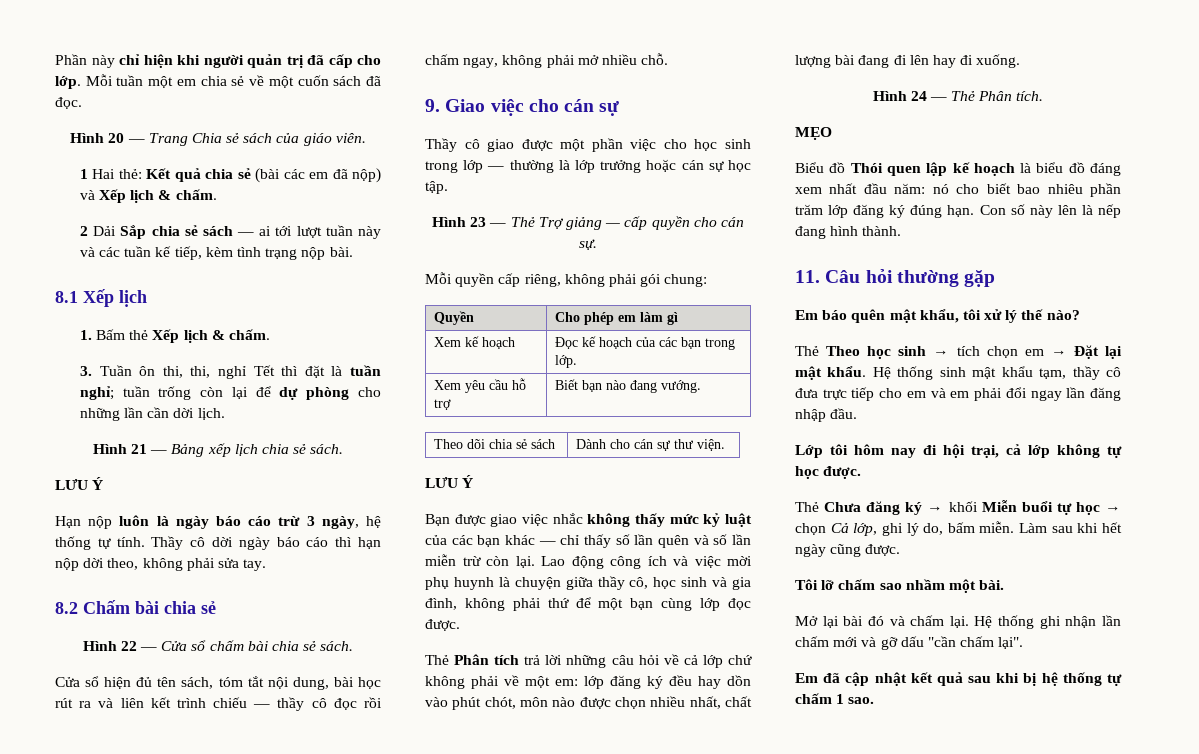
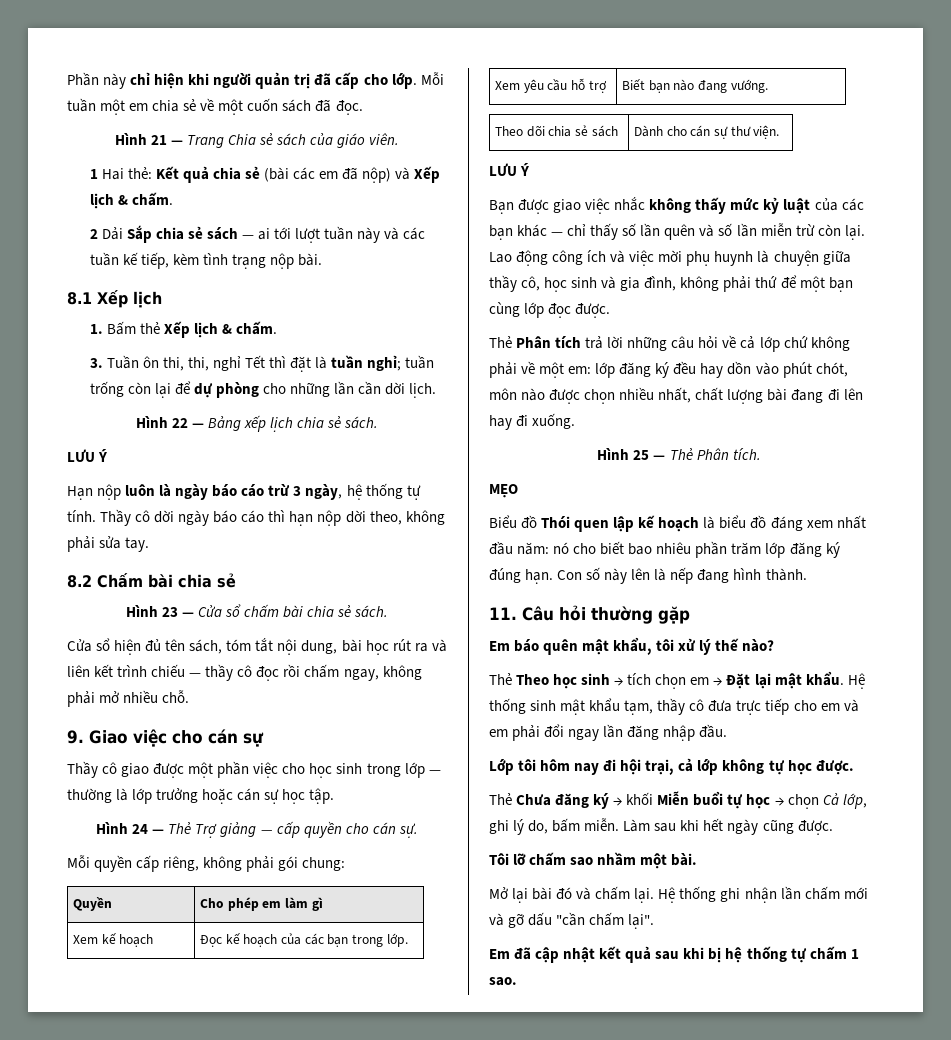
[108,133,125,143] 20 -> [150,135,167,145] 21
[130,444,147,454] 21 -> [171,418,188,428] 22
[120,641,137,651] 22 -> [161,607,178,617] 23
[470,217,487,227] 23 -> [132,824,149,834] 24
[910,91,927,101] 24 -> [633,450,650,460] 25

